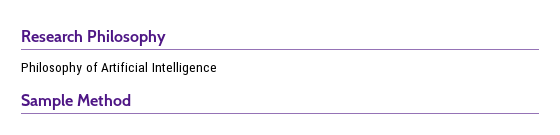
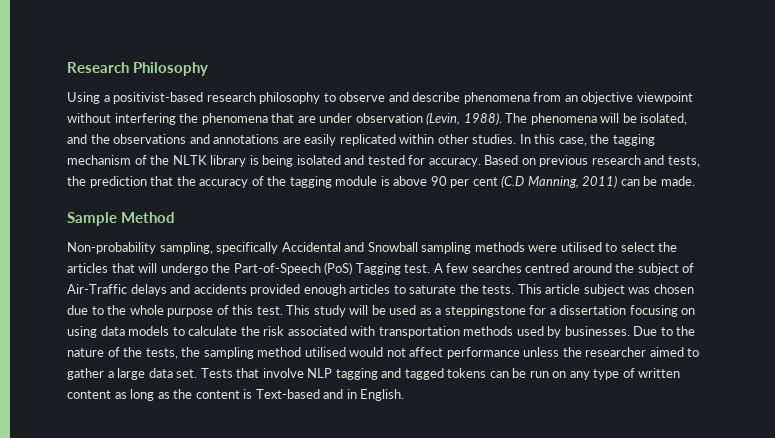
[21,62,217,75] [21,94,132,110] Philosophy of Artificial Intelligence // Sample Method -> [67,92,693,104] [67,112,688,125] [67,134,655,146] [67,155,700,167] [67,175,695,188] [67,212,176,226] [67,242,678,254] [67,262,695,275] [67,284,694,296] [67,305,696,317] [67,326,696,338] [67,347,700,359] [67,368,681,380] [67,389,405,401] Using a positivist-based research philosophy to observe and describe phenomena from an objective viewpoint without interfering the phenomena that are under observation (Levin, 1988). The phenomena will be isolated, and the observations and annotations are easily replicated within other studies. In this case, the tagging mechanism of the NLTK library is being isolated and tested for accuracy. Based on previous research and tests, the prediction that the accuracy of the tagging module is above 90 per cent (C.D Manning, 2011) can be made. // Sample Method // Non-probability sampling, specifically Accidental and Snowball sampling methods were utilised to select the articles that will undergo the Part-of-Speech (PoS) Tagging test. A few searches centred around the subject of Air-Traffic delays and accidents provided enough articles to saturate the tests. This article subject was chosen due to the whole purpose of this test. This study will be used as a steppingstone for a dissertation focusing on using data models to calculate the risk associated with transportation methods used by businesses. Due to the nature of the tests, the sampling method utilised would not affect performance unless the researcher aimed to gather a large data set. Tests that involve NLP tagging and tagged tokens can be run on any type of written content as long as the content is Text-based and in English.

